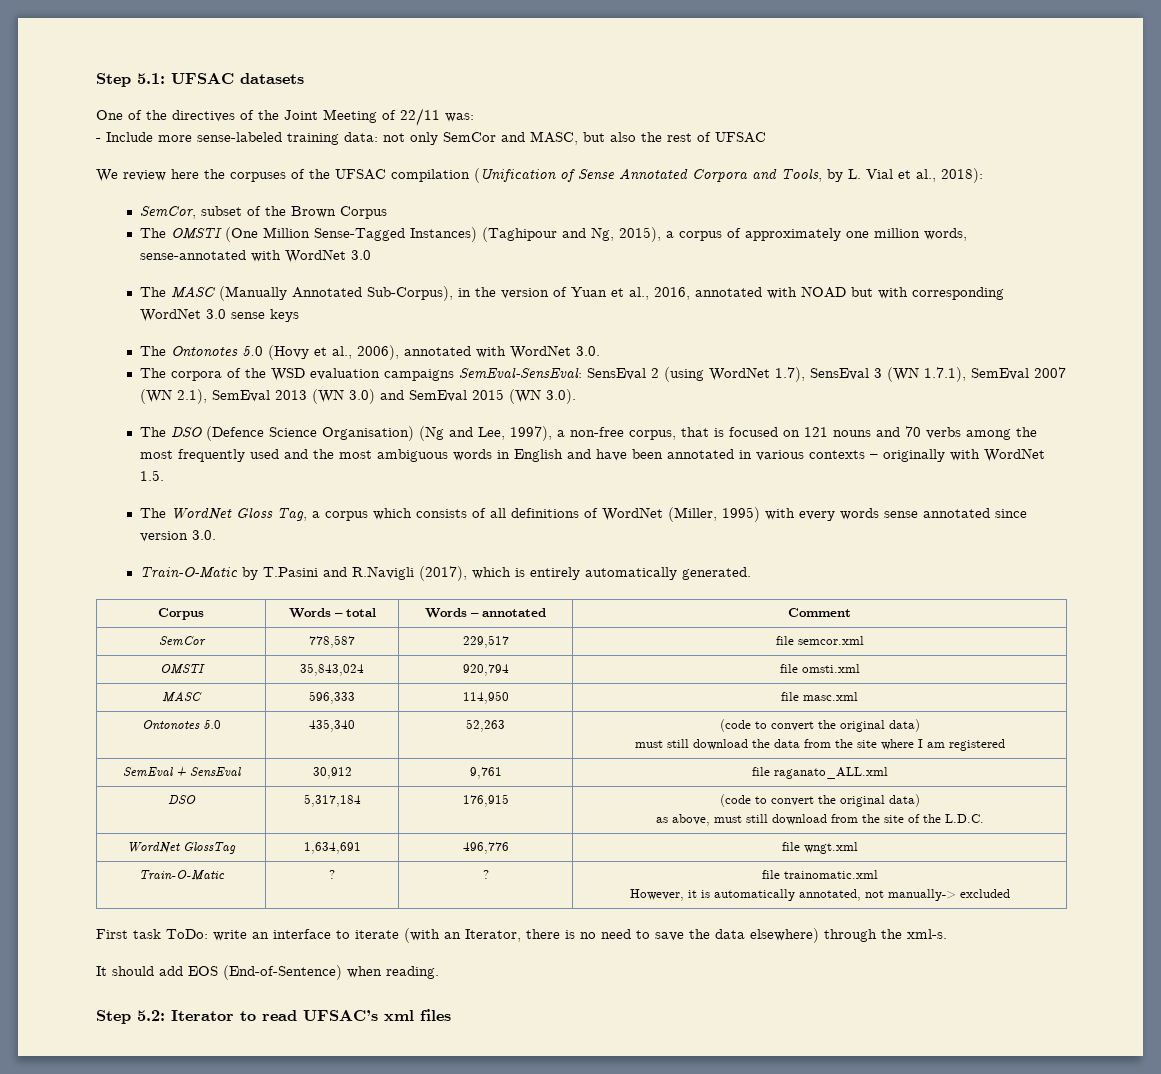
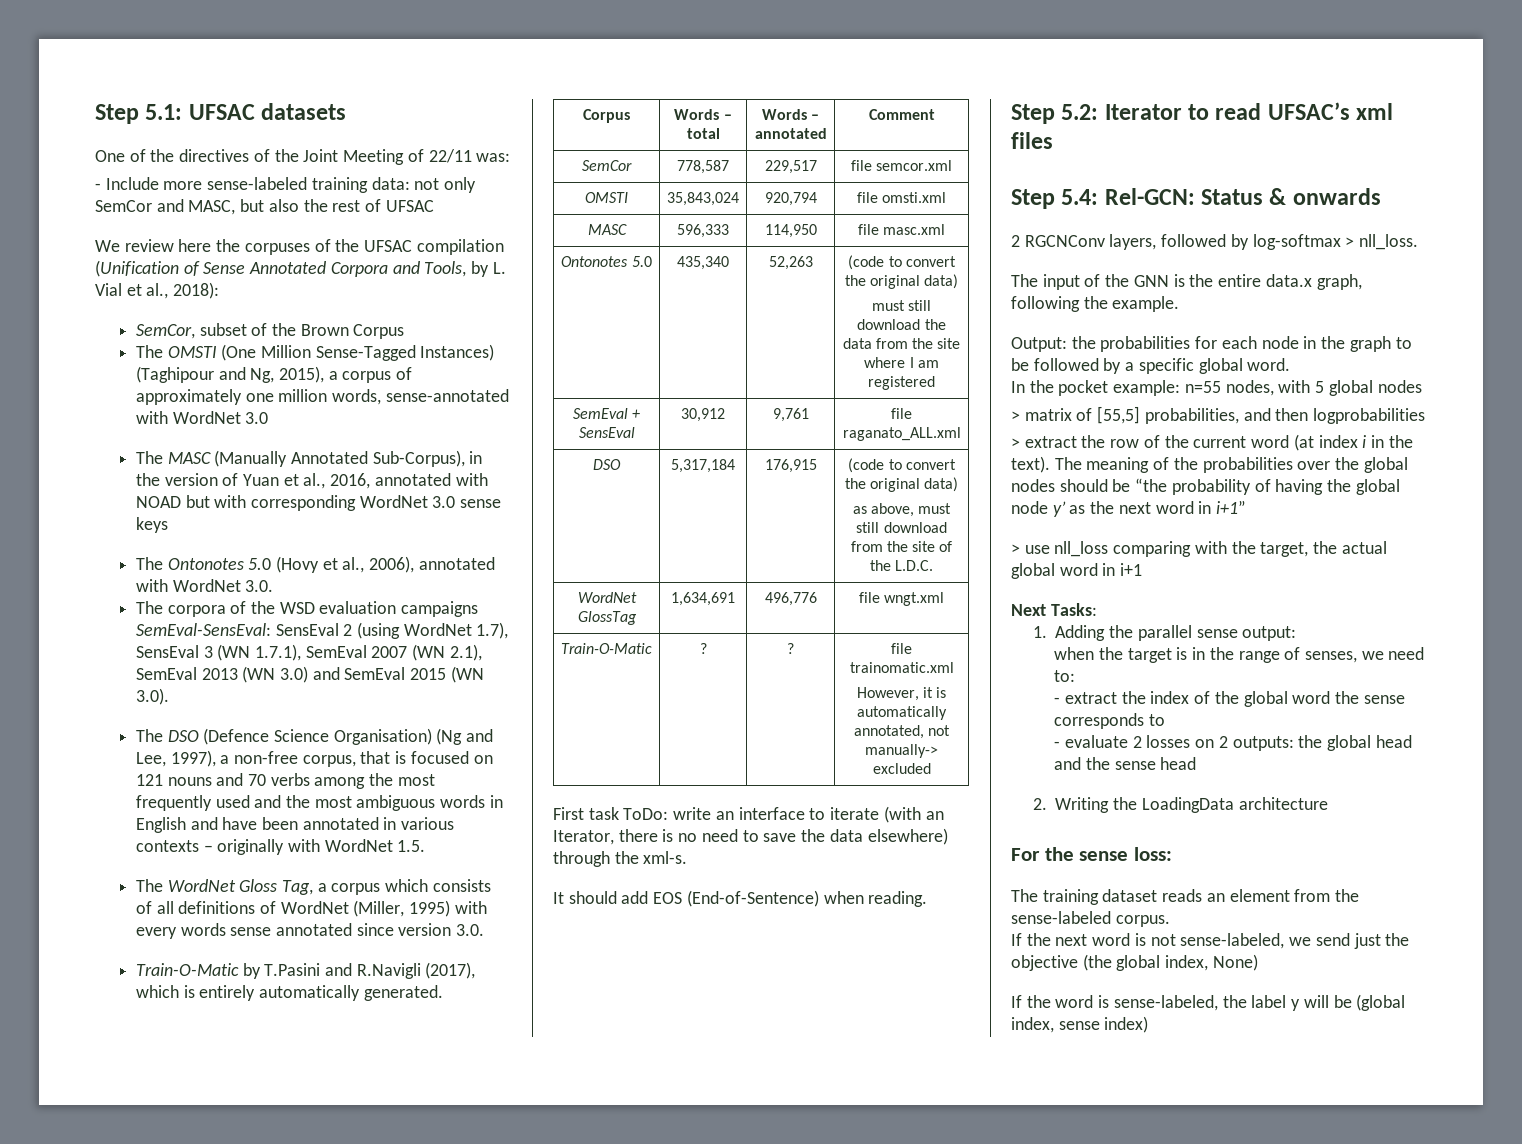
(451, 1015) none -> [1011,188,1381,209] [1011,234,1419,250] [1011,274,1362,290] [1011,296,1180,312] [1011,336,1412,352] [1011,358,1291,374] [1011,380,1422,396] [1011,406,1426,424] [1011,434,1413,451] [1011,456,1408,473] [1011,478,1400,495] [1011,500,1247,517] [1011,541,1387,557] [1011,563,1143,579] [1011,603,1097,616] [1032,625,1297,641] [1054,647,1425,663] [1054,670,1076,682] [1054,691,1405,707] [1054,713,1165,729] [1054,735,1412,751] [1054,757,1197,770] [1032,797,1328,813] [1011,847,1172,861] [1011,889,1360,905] [1011,911,1170,927] [1011,933,1410,949] [1011,954,1258,971] [1011,994,1406,1011] [1011,1016,1149,1033] // Step 5.4: Rel-GCN: Status & onwards // 2 RGCNConv layers, followed by log-softmax > nll_loss. // The input of the GNN is the entire data.x graph, following the example. // Output: the probabilities for each node in the graph to be followed by a specific global word. // In the pocket example: n=55 nodes, with 5 global nodes // > matrix of [55,5] probabilities, and then logprobabilities // > extract the row of the current word (at index i in the text). The meaning of the probabilities over the global nodes should be “the probability of having the global node y’ as the next word in i+1” // > use nll_loss comparing with the target, the actual global word in i+1 // Next Tasks: // 1. Adding the parallel sense output: // when the target is in the range of senses, we need to: // - extract the index of the global word the sense corresponds to // - evaluate 2 losses on 2 outputs: the global head and the sense head // 2. Writing the LoadingData architecture // For the sense loss: // The training dataset reads an element from the sense-labeled corpus. // If the next word is not sense-labeled, we send just the objective (the global index, None) // If the word is sense-labeled, the label y will be (global index, sense index)

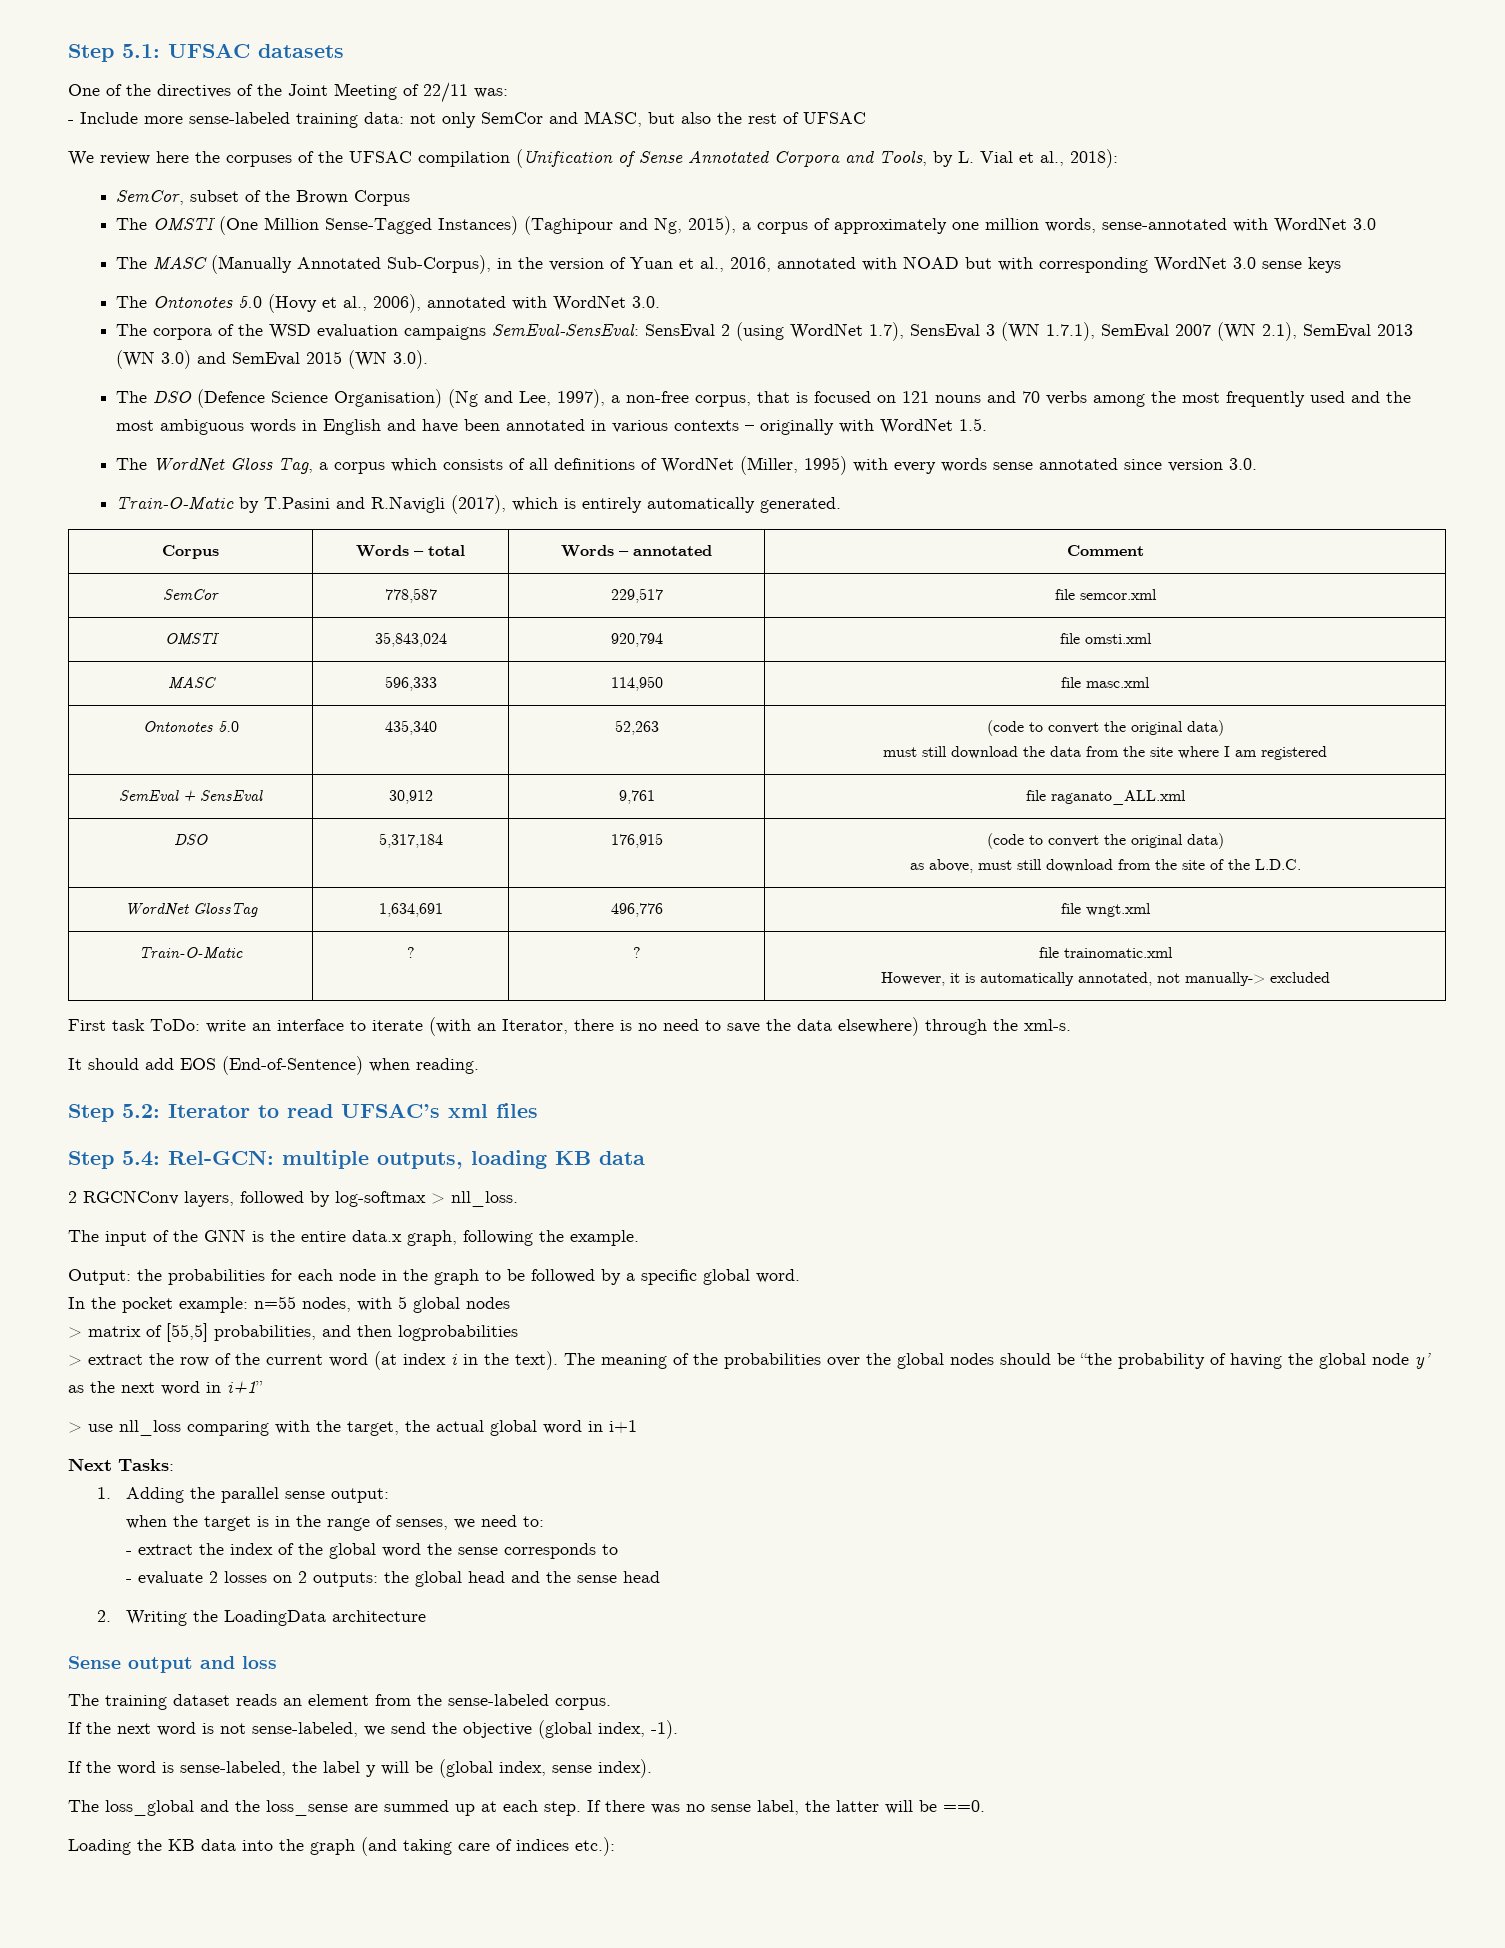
[1201,188,1381,205] Status & onwards -> [282,1150,645,1169] multiple outputs, loading KB data
[1011,847,1172,861] For the sense loss: -> [68,1656,277,1673] Sense output and loss
[1353,933,1381,949] just -> (426, 1728) none
[1082,954,1258,971] (the global index, None) -> [538,1720,678,1739] (global index, -1).
[1104,1016,1149,1033] index) -> [598,1759,652,1778] [68,1800,985,1816] [68,1837,615,1856] index). // The loss_global and the loss_sense are summed up at each step. If there was no sense label, the latter will be ==0. // Loading the KB data into the graph (and taking care of indices etc.):

